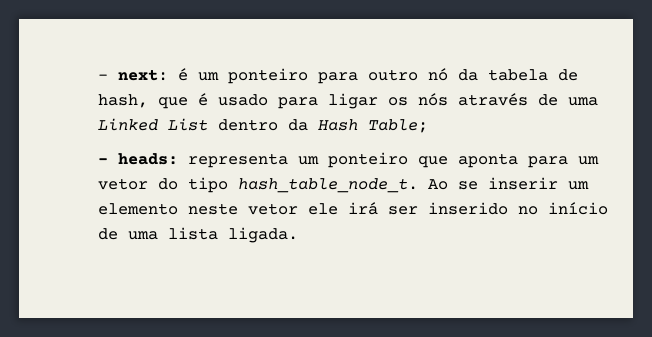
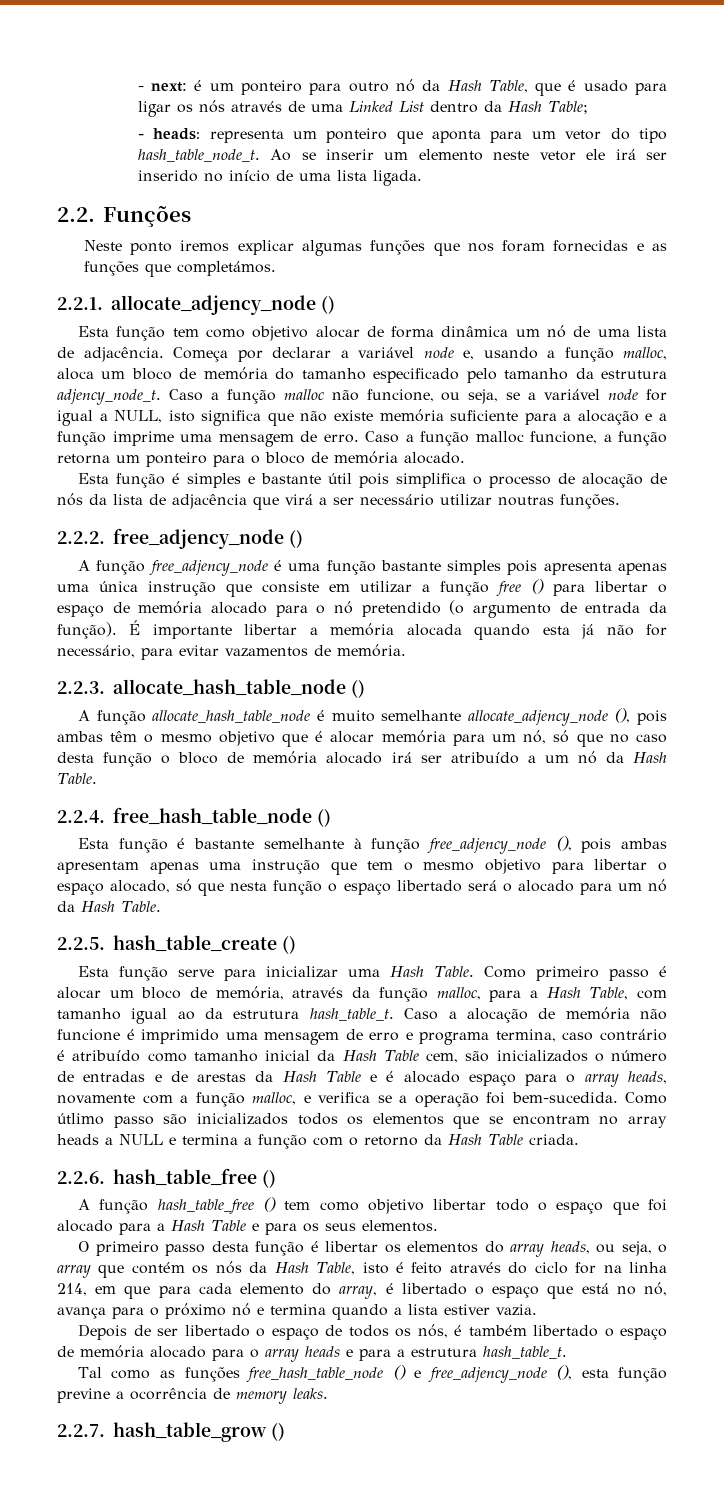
[487,69,578,81] [97,94,148,108] tabela de hash, -> [447,80,528,93] Hash Table,
(298, 235) none -> [57,205,191,227] [83,240,667,256] [83,261,276,277] [57,295,335,315] [78,325,667,341] [57,347,667,362] [57,367,667,383] [57,389,667,405] [57,409,667,426] [57,431,667,447] [57,451,465,467] [78,473,667,488] [57,493,620,510] [57,528,303,549] [78,560,667,576] [57,579,667,597] [57,600,667,618] [57,620,667,640] [57,644,406,660] [57,679,365,698] [78,708,667,726] [57,730,667,747] [57,751,667,767] [57,773,97,784] [57,807,331,827] [78,836,667,854] [57,859,667,875] [57,879,667,896] [57,901,161,912] [57,935,296,954] [78,966,667,981] [57,986,668,1002] [57,1007,668,1024] [57,1029,667,1045] [57,1050,667,1063] [57,1071,668,1087] [57,1092,667,1107] [57,1113,667,1129] [57,1134,579,1149] [57,1168,276,1188] [78,1197,667,1215] [57,1220,438,1235] [78,1241,667,1257] [57,1261,667,1278] [57,1282,667,1299] [57,1303,537,1320] [78,1324,667,1340] [57,1345,567,1362] [78,1365,667,1383] [57,1388,328,1404] [57,1422,285,1442] // 2.2. Funções // Neste ponto iremos explicar algumas funções que nos foram fornecidas e as funções que completámos. // 2.2.1. allocate_adjency_node () // Esta função tem como objetivo alocar de forma dinâmica um nó de uma lista de adjacência. Começa por declarar a variável node e, usando a função malloc, aloca um bloco de memória do tamanho especificado pelo tamanho da estrutura adjency_node_t. Caso a função malloc não funcione, ou seja, se a variável node for igual a NULL, isto significa que não existe memória suficiente para a alocação e a função imprime uma mensagem de erro. Caso a função malloc funcione, a função retorna um ponteiro para o bloco de memória alocado. // Esta função é simples e bastante útil pois simplifica o processo de alocação de nós da lista de adjacência que virá a ser necessário utilizar noutras funções. // 2.2.2. free_adjency_node () // A função free_adjency_node é uma função bastante simples pois apresenta apenas uma única instrução que consiste em utilizar a função free () para libertar o espaço de memória alocado para o nó pretendido (o argumento de entrada da função). É importante libertar a memória alocada quando esta já não for necessário, para evitar vazamentos de memória. // 2.2.3. allocate_hash_table_node () // A função allocate_hash_table_node é muito semelhante allocate_adjency_node (), pois ambas têm o mesmo objetivo que é alocar memória para um nó, só que no caso desta função o bloco de memória alocado irá ser atribuído a um nó da Hash Table. // 2.2.4. free_hash_table_node () // Esta função é bastante semelhante à função free_adjency_node (), pois ambas apresentam apenas uma instrução que tem o mesmo objetivo para libertar o espaço alocado, só que nesta função o espaço libertado será o alocado para um nó da Hash Table. // 2.2.5. hash_table_create () // Esta função serve para inicializar uma Hash Table. Como primeiro passo é alocar um bloco de memória, através da função malloc, para a Hash Table, com tamanho igual ao da estrutura hash_table_t. Caso a alocação de memória não funcione é imprimido uma mensagem de erro e programa termina, caso contrário é atribuído como tamanho inicial da Hash Table cem, são inicializados o número de entradas e de arestas da Hash Table e é alocado espaço para o array heads, novamente com a função malloc, e verifica se a operação foi bem-sucedida. Como útlimo passo são inicializados todos os elementos que se encontram no array heads a NULL e termina a função com o retorno da Hash Table criada. // 2.2.6. hash_table_free () // A função hash_table_free () tem como objetivo libertar todo o espaço que foi alocado para a Hash Table e para os seus elementos. // O primeiro passo desta função é libertar os elementos do array heads, ou seja, o array que contém os nós da Hash Table, isto é feito através do ciclo for na linha 214, em que para cada elemento do array, é libertado o espaço que está no nó, avança para o próximo nó e termina quando a lista estiver vazia. // Depois de ser libertado o espaço de todos os nós, é também libertado o espaço de memória alocado para o array heads e para a estrutura hash_table_t. // Tal como as funções free_hash_table_node () e free_adjency_node (), esta função previne a ocorrência de memory leaks. // 2.2.7. hash_table_grow ()

